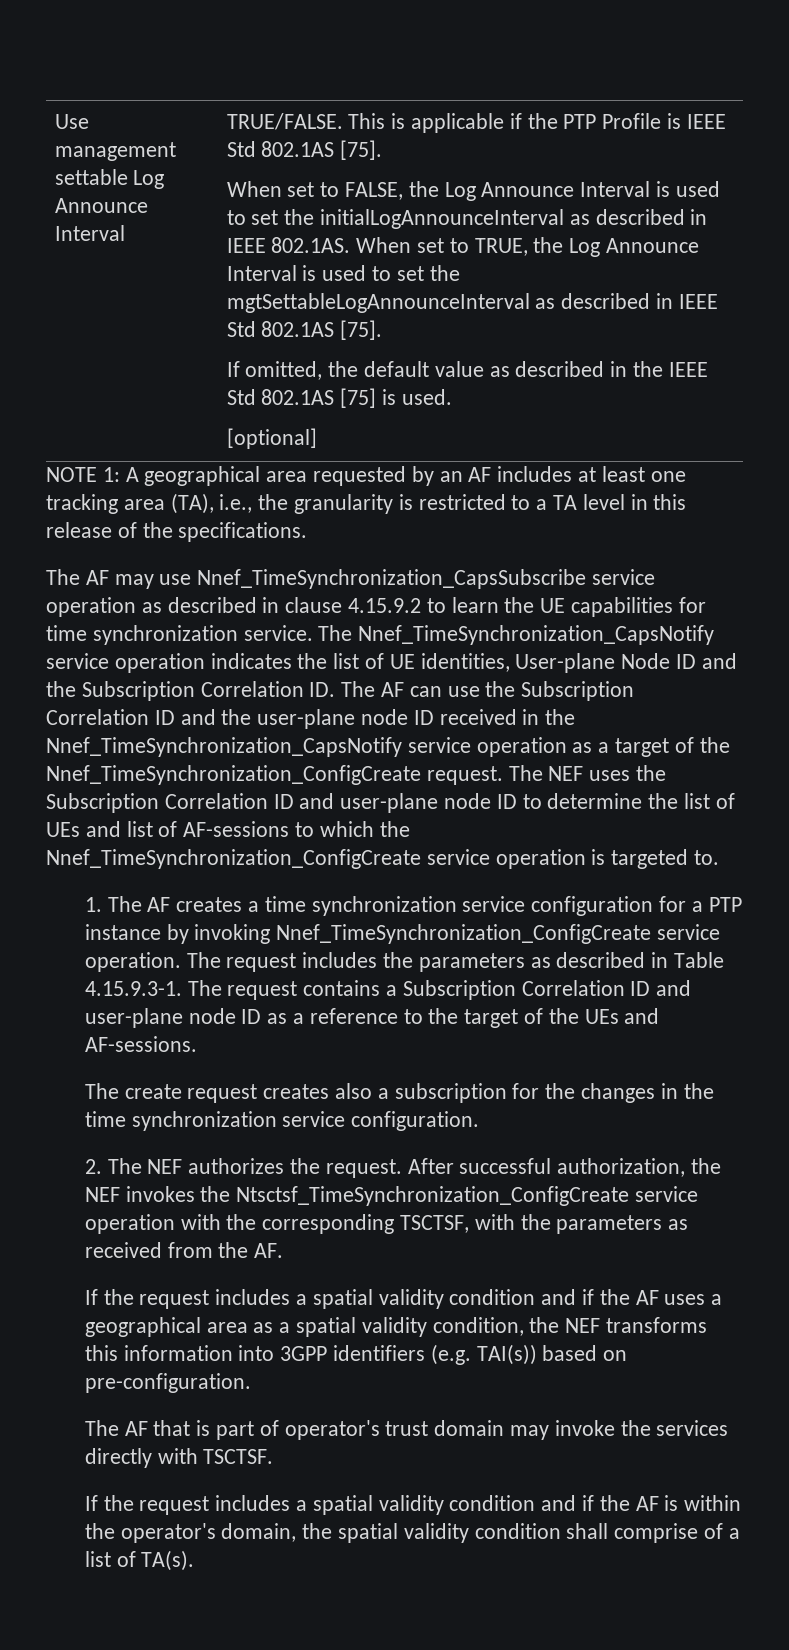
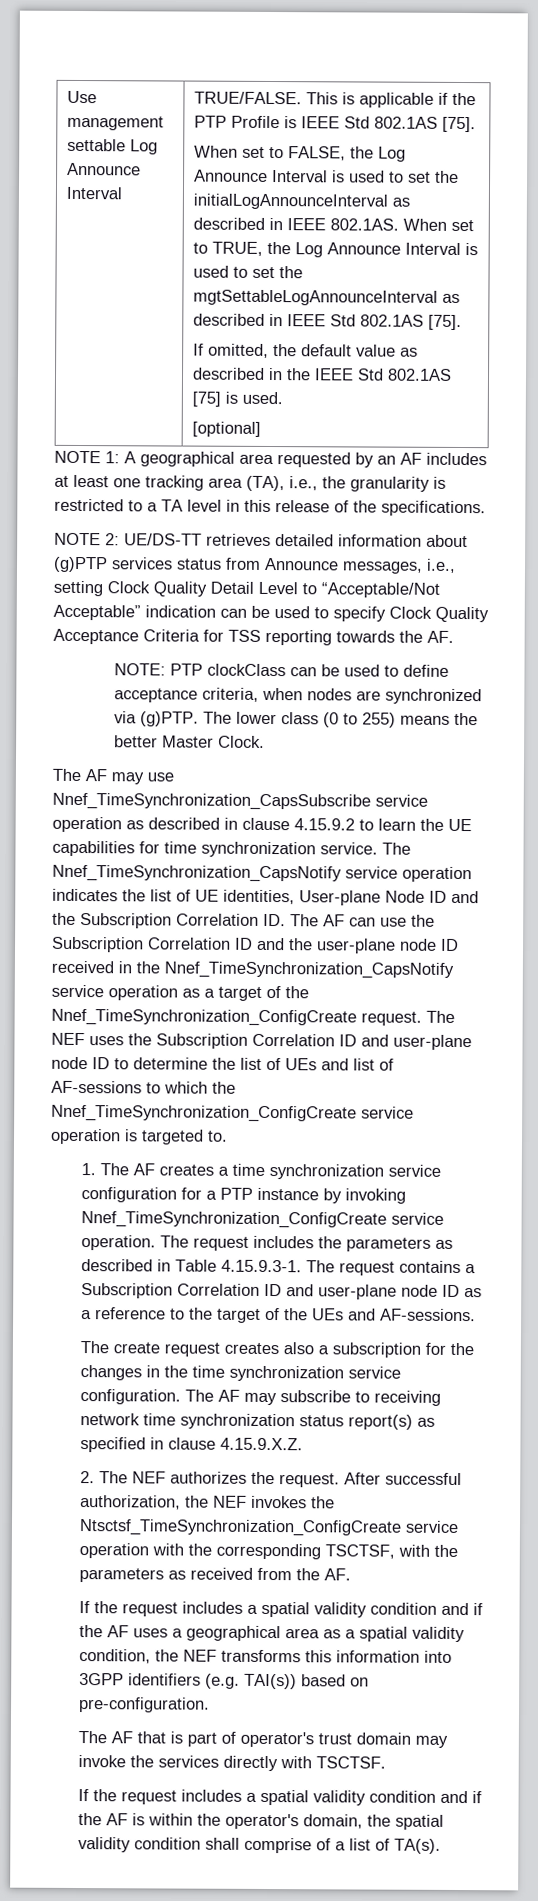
(308, 532) none -> [54,532,468,548] [53,556,456,574] [53,580,440,598] [53,604,489,623] [53,628,454,646] [114,663,450,677] [114,687,483,705] [114,711,479,728] [114,735,266,748] // NOTE 2: UE/DS-TT retrieves detailed information about (g)PTP services status from Announce messages, i.e., setting Clock Quality Detail Level to “Acceptable/Not Acceptable” indication can be used to specify Clock Quality Acceptance Criteria for TSS reporting towards the AF. // NOTE: PTP clockClass can be used to define acceptance criteria, when nodes are synchronized via (g)PTP. The lower class (0 to 255) means the better Master Clock.
(480, 1121) none -> [184,1389,441,1406] [79,1413,435,1430] [79,1437,303,1453] The AF may subscribe to receiving network time synchronization status report(s) as specified in clause 4.15.9.X.Z.

